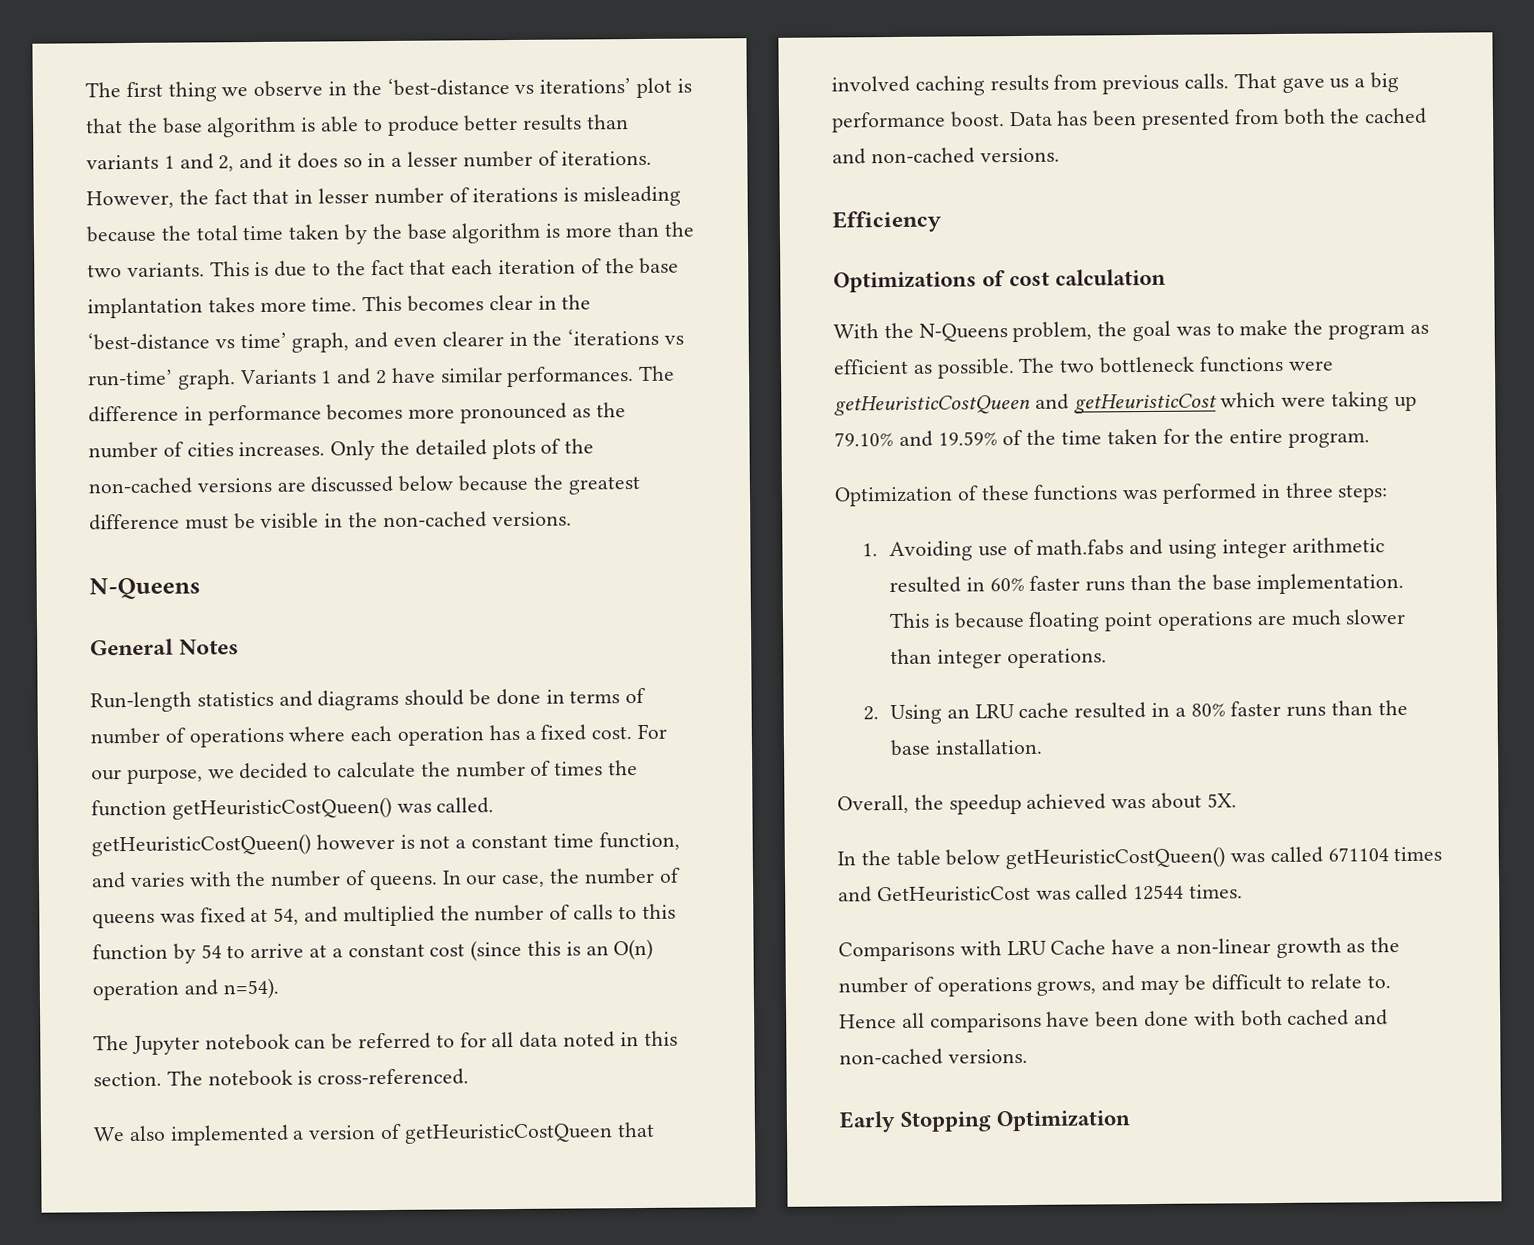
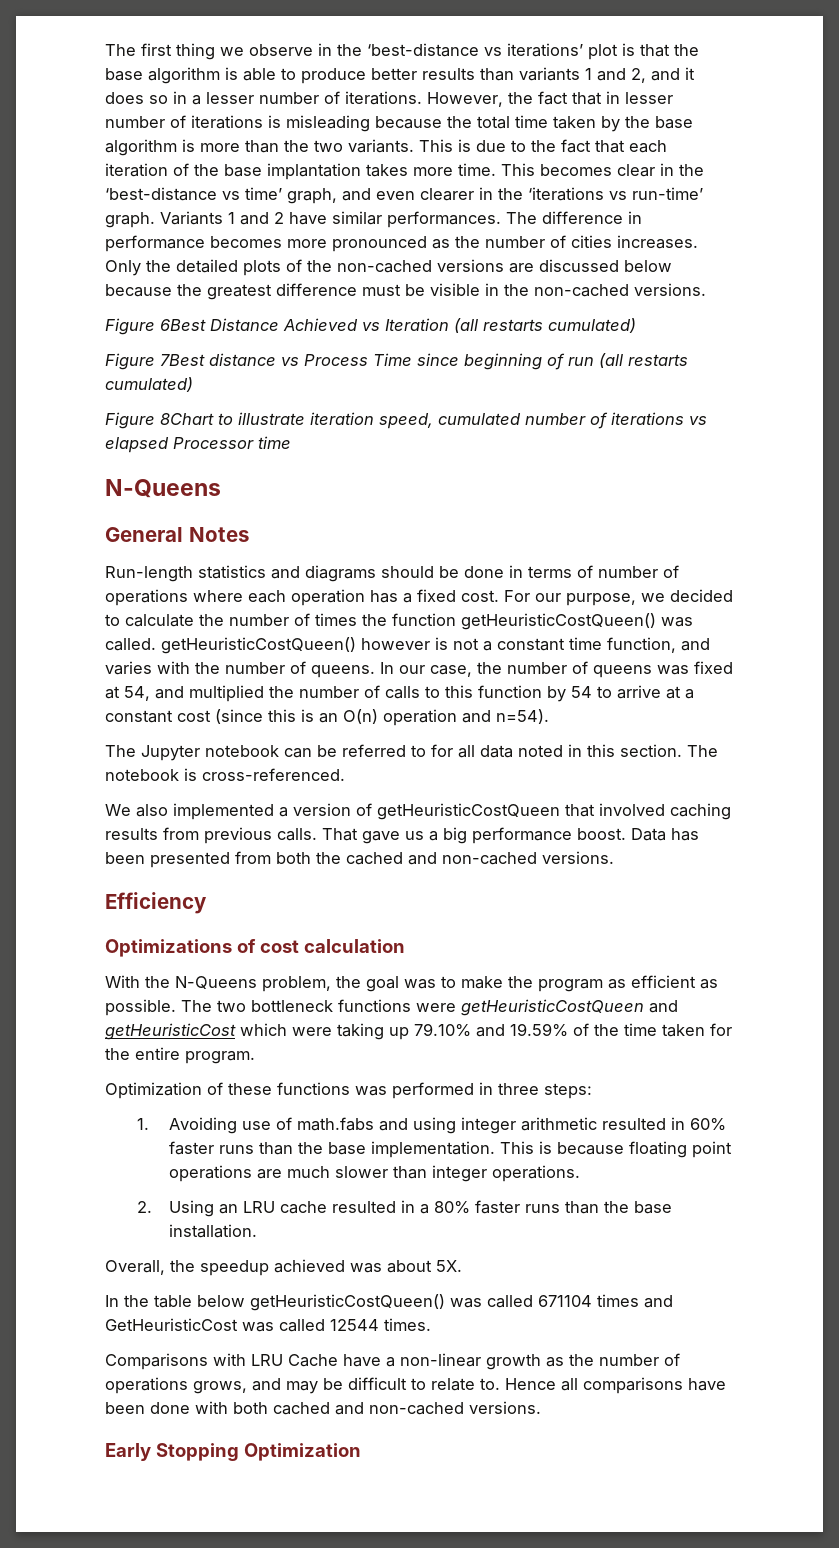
(572, 519) none -> [105,318,636,335] [105,353,688,370] [105,377,193,392] [105,412,707,429] [105,436,291,453] // Figure 6Best Distance Achieved vs Iteration (all restarts cumulated) // Figure 7Best distance vs Process Time since beginning of run (all restarts cumulated) // Figure 8Chart to illustrate iteration speed, cumulated number of iterations vs elapsed Processor time

